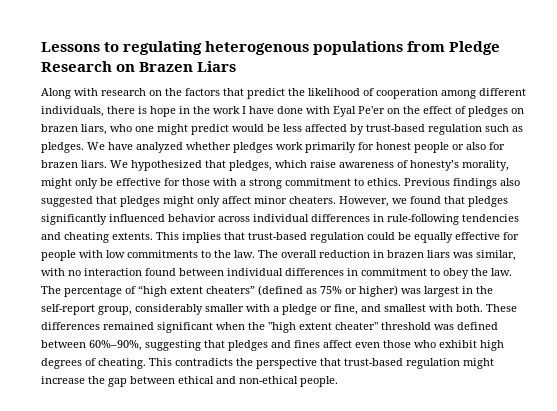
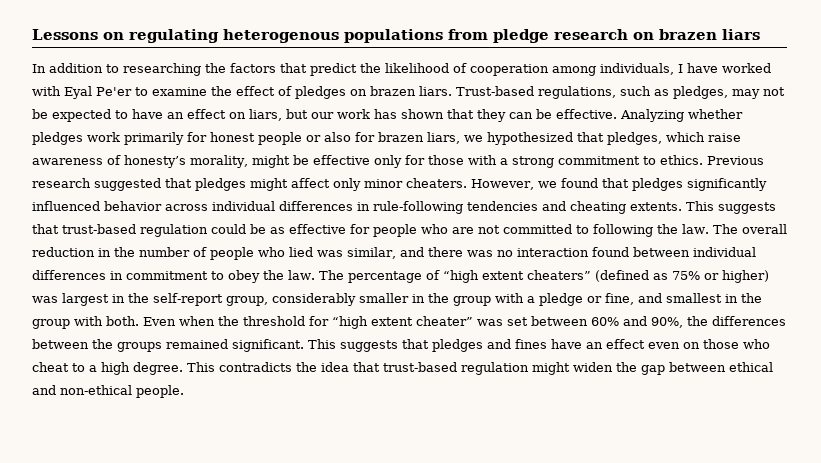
[104,42,120,52] to -> [103,32,124,40] on
[449,41,501,55] [41,61,237,72] [41,88,162,99] Pledge Research on Brazen Liars // Along with research on -> [493,29,760,43] [32,63,201,76] pledge research on brazen liars // In addition to researching
[479,88,526,96] [41,106,240,117] different individuals, there is hope in the work -> [600,63,674,75] individuals,
[277,106,303,114] done -> [722,63,771,73] worked
[387,108,400,114] on -> [135,87,207,96] to examine
[81,124,523,135] [41,142,183,153] liars, who one might predict would be less affected by trust-based regulation such as pledges. We have analyzed -> [419,86,785,99] [32,109,684,122] liars. Trust-based regulations, such as pledges, may not be expected to have an effect on liars, but our work has shown that they can be effective. Analyzing
[81,160,128,168] liars. We -> [427,132,483,144] liars, we
[75,178,98,189] only -> (290, 161) none
(161, 182) none -> [373,155,402,168] only
[453,178,520,189] findings also -> [32,178,91,188] research
[197,196,251,207] only affect -> [291,178,361,191] affect only
[182,232,221,243] implies -> [718,202,776,214] suggests
[414,232,453,243] equally -> [270,227,285,234] as
[79,250,211,258] with low commitments to -> [421,224,653,237] who are not committed to following
[387,250,516,261] [41,268,65,276] brazen liars was similar, with -> [114,247,493,260] the number of people who lied was similar, and there was
(244, 308) none -> [412,293,491,306] in the group
[429,304,517,312] [41,322,498,333] [41,340,504,351] [41,358,146,369] with both. These differences remained significant when the "high extent cheater" threshold was defined between 60%–90%, suggesting that pledges and fines affect even those who exhibit high degrees of cheating. -> [725,293,762,303] [32,316,786,329] [32,339,770,352] [32,362,183,375] in the group with both. Even when the threshold for “high extent cheater” was set between 60% and 90%, the differences between the groups remained significant. This suggests that pledges and fines have an effect even on those who cheat to a high degree.
[256,358,317,369] perspective -> [321,362,349,372] idea
[41,376,85,384] increase -> [573,362,613,372] widen

